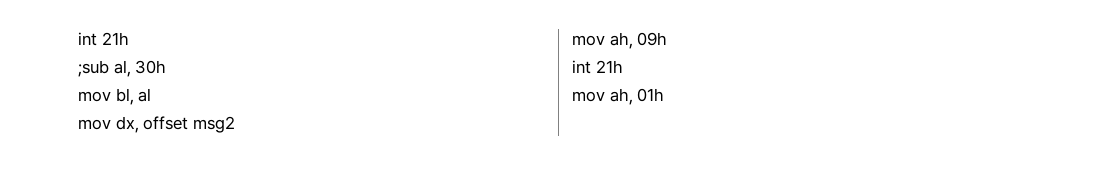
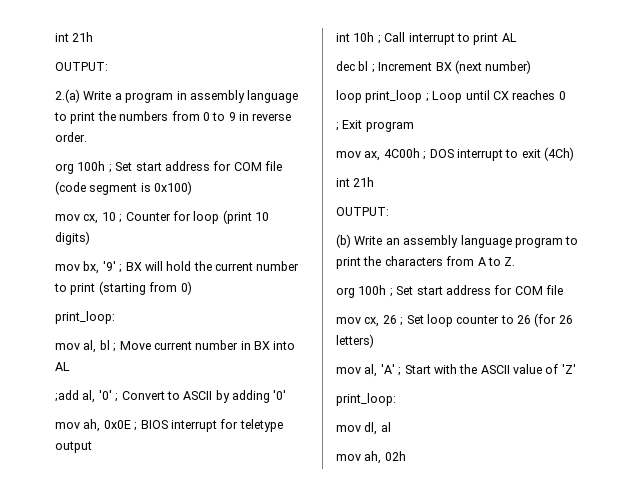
[78,32,129,46] [78,60,167,77] [78,88,152,105] [78,116,235,133] [572,32,668,49] [572,60,623,74] [572,88,665,105] int 21h // ;sub al, 30h // mov bl, al // mov dx, offset msg2 // mov ah, 09h // int 21h // mov ah, 01h -> [55,32,94,42] [55,62,108,71] [55,89,299,103] [54,111,292,124] [55,132,87,142] [55,161,282,174] [55,181,193,195] [55,210,269,224] [55,231,90,245] [55,261,300,274] [54,281,192,295] [55,311,115,324] [55,340,296,353] [55,362,70,371] [55,390,287,403] [55,419,283,432] [55,441,92,453] [336,32,517,45] [336,60,532,74] [336,90,566,103] [336,120,414,132] [336,147,574,161] [336,177,375,187] [336,207,389,216] [336,234,579,248] [336,256,516,269] [336,285,563,298] [336,313,573,327] [336,334,374,348] [336,364,576,377] [336,393,396,406] [336,422,391,435] [336,451,406,464] int 21h // OUTPUT: // 2.(a) Write a program in assembly language to print the numbers from 0 to 9 in reverse order. // org 100h ; Set start address for COM file (code segment is 0x100) // mov cx, 10 ; Counter for loop (print 10 digits) // mov bx, '9' ; BX will hold the current number to print (starting from 0) // print_loop: // mov al, bl ; Move current number in BX into AL // ;add al, '0' ; Convert to ASCII by adding '0' // mov ah, 0x0E ; BIOS interrupt for teletype output // int 10h ; Call interrupt to print AL // dec bl ; Increment BX (next number) // loop print_loop ; Loop until CX reaches 0 // ; Exit program // mov ax, 4C00h ; DOS interrupt to exit (4Ch) // int 21h // OUTPUT: // (b) Write an assembly language program to print the characters from A to Z. // org 100h ; Set start address for COM file // mov cx, 26 ; Set loop counter to 26 (for 26 letters) // mov al, 'A' ; Start with the ASCII value of 'Z' // print_loop: // mov dl, al // mov ah, 02h

